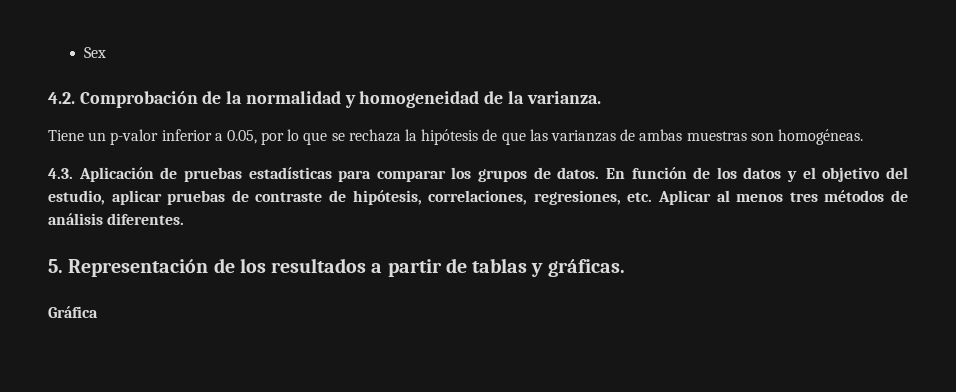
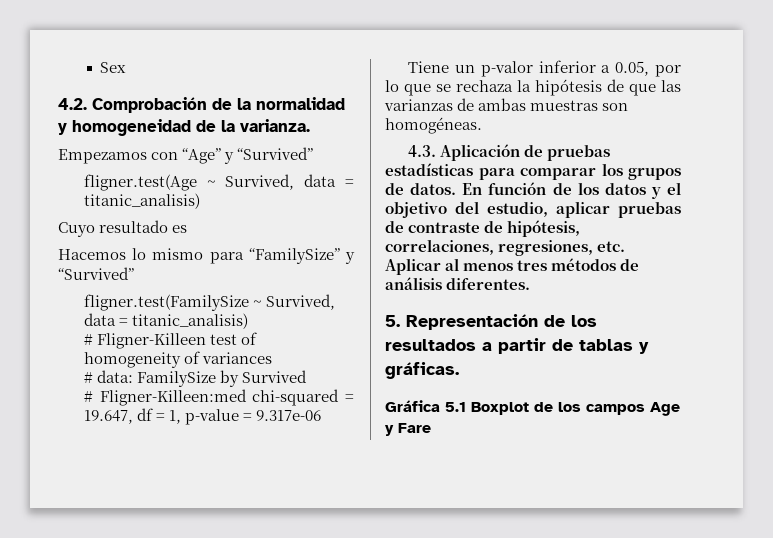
(601, 97) none -> [58,147,314,164] [83,174,355,191] [83,193,200,209] [58,220,188,237] [58,248,355,264] [58,267,134,280] [83,294,335,311] [83,313,248,329] [83,332,257,349] [83,351,272,368] [83,370,307,387] [83,389,354,406] [83,408,322,425] // Empezamos con “Age” y “Survived” // fligner.test(Age ~ Survived, data = titanic_analisis) // Cuyo resultado es // Hacemos lo mismo para “FamilySize” y “Survived” // fligner.test(FamilySize ~ Survived, data = titanic_analisis) // # Fligner-Killeen test of homogeneity of variances // # data: FamilySize by Survived // # Fligner-Killeen:med chi-squared = 19.647, df = 1, p-value = 9.317e-06
(98, 312) none -> [445,402,680,416] [385,423,431,436] 5.1 Boxplot de los campos Age y Fare

